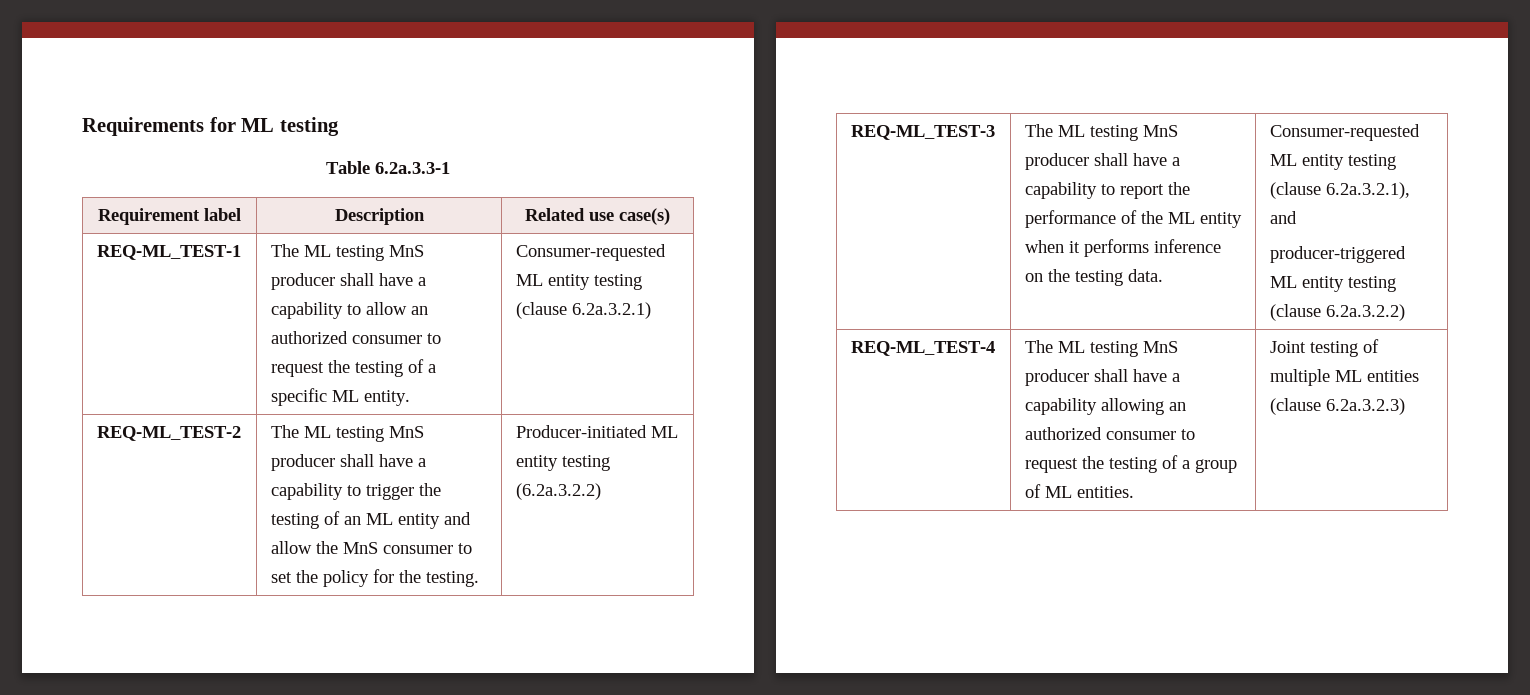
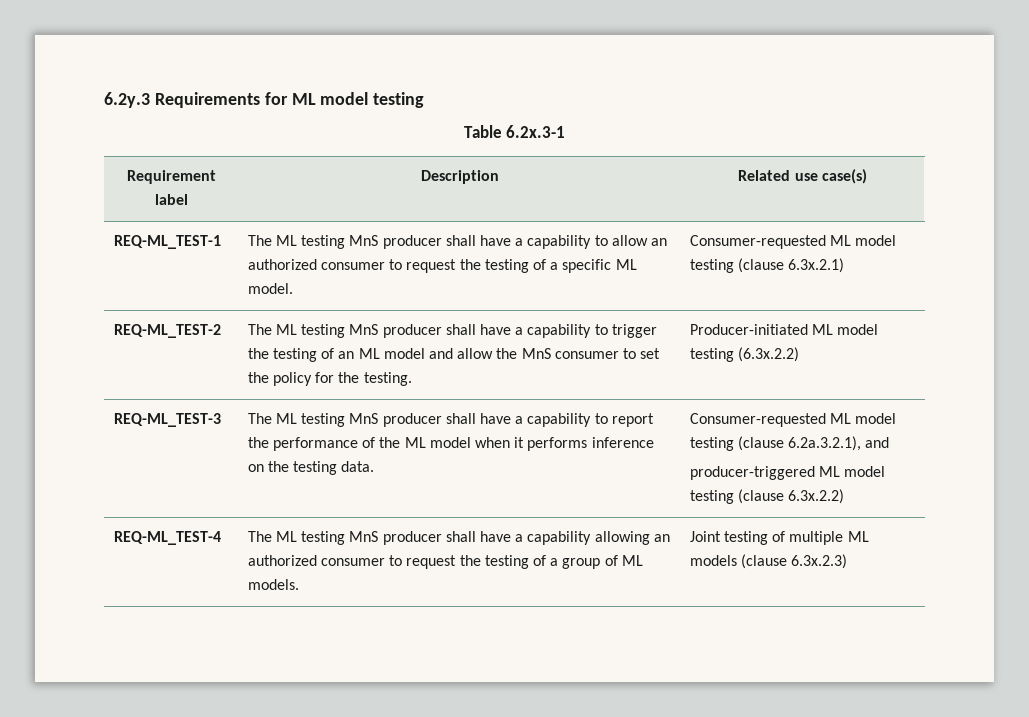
(82, 126) none -> [104,92,150,108] 6.2y.3
(275, 125) none -> [320,92,369,105] model
[375,162,450,174] 6.2a.3.3-1 -> [506,125,566,138] 6.2x.3-1
[363,390,410,406] [515,244,666,261] [515,274,642,290] [515,302,651,319] entity. | Consumer-requested ML entity testing (clause 6.2a.3.2.1) -> [247,283,293,294] [689,235,897,249] [689,258,845,273] model. | Consumer-requested ML model testing (clause 6.3x.2.1)
[397,513,440,529] entity -> [383,348,425,359] model
[515,455,610,471] [515,483,601,500] entity testing (6.2a.3.2.2) -> [837,324,879,335] [689,347,800,362] model testing (6.3x.2.2)
[1199,212,1242,228] entity -> [429,437,471,448] model
[1301,154,1344,170] entity -> [855,413,897,424] model
[1301,276,1396,292] [1269,304,1405,321] entity testing (clause 6.2a.3.2.2) -> [844,466,886,477] [689,489,845,504] model testing (clause 6.3x.2.2)
[1076,486,1134,498] entities. -> [247,579,299,590] models.
[1366,370,1419,382] [1269,398,1405,415] entities (clause 6.2a.3.2.3) -> [689,554,848,569] models (clause 6.3x.2.3)

